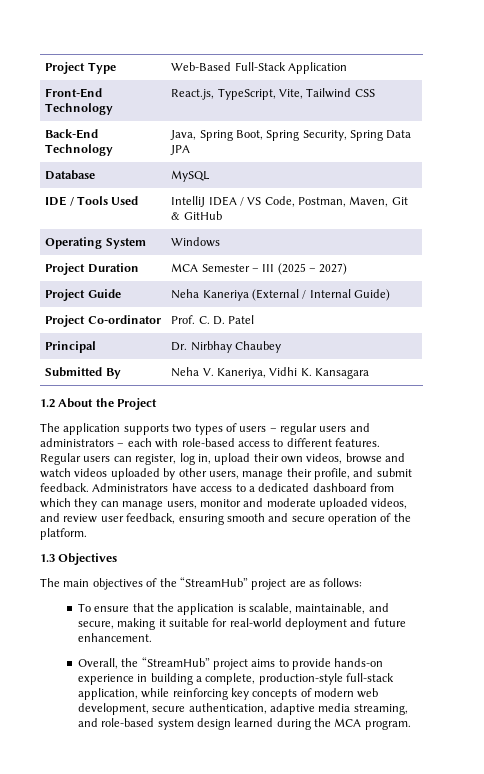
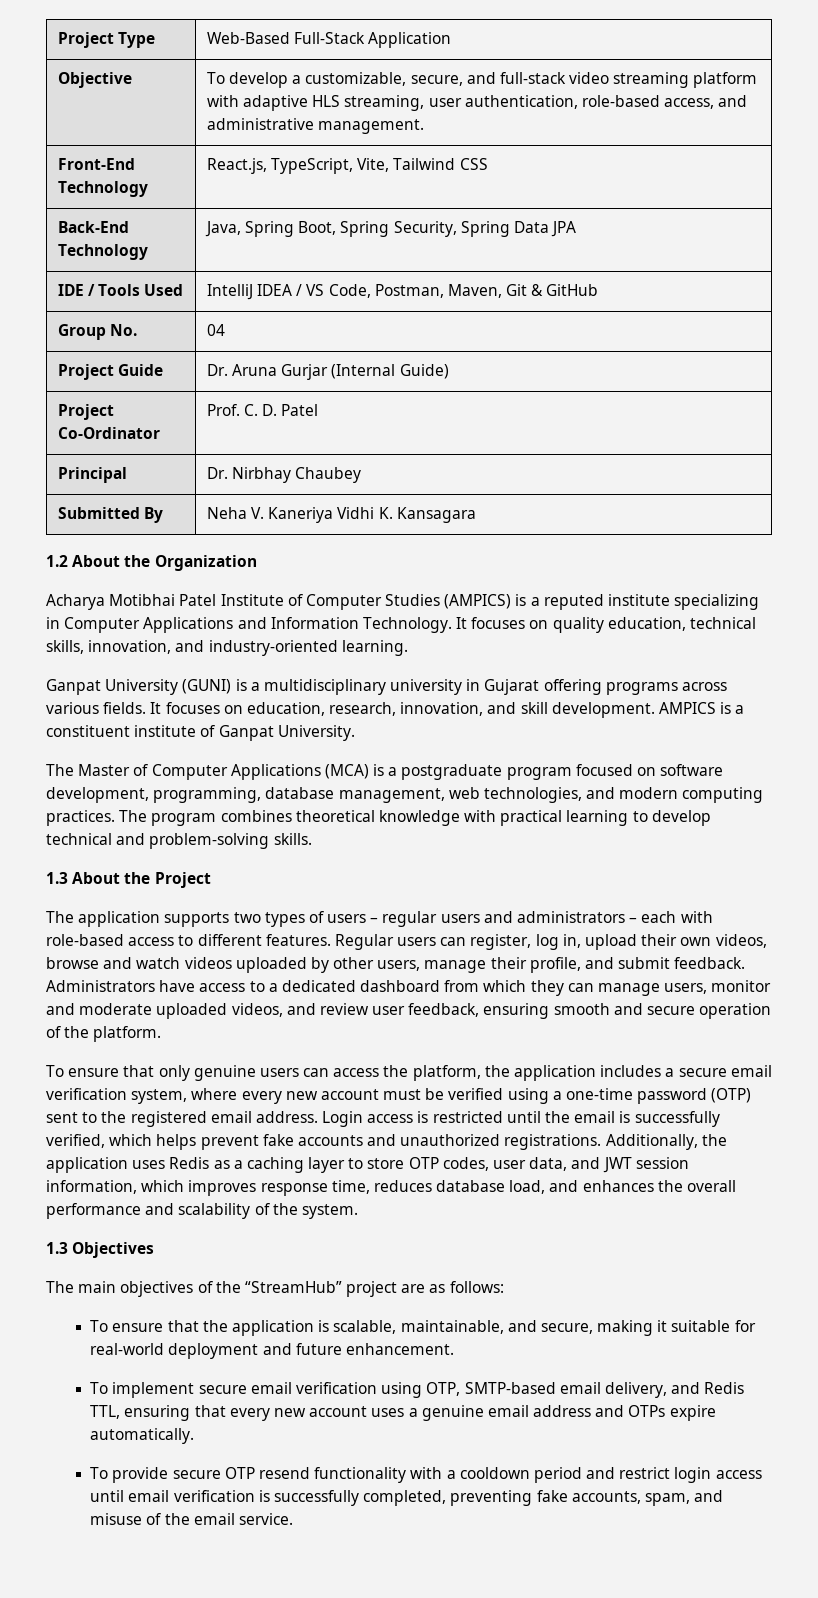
(347, 68) none -> [57,72,132,88] [206,72,758,88] [206,95,748,111] [206,118,424,134] // Objective | To develop a customizable, secure, and full-stack video streaming platform with adaptive HLS streaming, user authentication, role-based access, and administrative management.
[45,170,96,180] [171,170,211,182] // Database | MySQL -> (577, 229) none
[45,237,146,249] [171,237,221,247] [45,263,139,275] [171,263,348,275] [45,289,121,301] [171,289,351,301] Operating System | Windows // Project Duration | MCA Semester – III (2025 – 2027) // Project Guide | Neha Kaneriya (External / Internal -> [57,324,137,340] [206,324,225,336] [57,364,163,380] [206,364,396,380] Group No. | 04 // Project Guide | Dr. Aruna Gurjar (Internal
[87,315,161,324] Co-ordinator -> [57,427,160,439] Co-Ordinator
[216,368,266,379] Kaneriya, -> [268,507,334,523] Kaneriya
(114, 402) none -> [154,555,257,571] [46,594,760,610] [46,617,757,633] [46,640,408,656] [46,679,728,695] [46,702,745,718] [46,725,355,741] [46,764,724,780] [46,787,764,803] [46,810,711,826] [46,833,312,849] [46,872,151,884] Organization // Acharya Motibhai Patel Institute of Computer Studies (AMPICS) is a reputed institute specializing in Computer Applications and Information Technology. It focuses on quality education, technical skills, innovation, and industry-oriented learning. // Ganpat University (GUNI) is a multidisciplinary university in Gujarat offering programs across various fields. It focuses on education, research, innovation, and skill development. AMPICS is a constituent institute of Ganpat University. // The Master of Computer Applications (MCA) is a postgraduate program focused on software development, programming, database management, web technologies, and modern computing practices. The program combines theoretical knowledge with practical learning to develop technical and problem-solving skills. // 1.3 About the
(87, 534) none -> [46,1065,772,1081] [46,1088,752,1104] [46,1111,720,1127] [46,1134,727,1150] [46,1157,689,1173] [46,1180,737,1196] [46,1203,358,1219] // To ensure that only genuine users can access the platform, the application includes a secure email verification system, where every new account must be verified using a one-time password (OTP) sent to the registered email address. Login access is restricted until the email is successfully verified, which helps prevent fake accounts and unauthorized registrations. Additionally, the application uses Redis as a caching layer to store OTP codes, user data, and JWT session information, which improves response time, reduces database load, and enhances the overall performance and scalability of the system.
[77,657,384,670] [77,673,395,685] [77,688,379,700] [77,703,408,715] [77,718,411,730] Overall, the “StreamHub” project aims to provide hands-on experience in building a complete, production-style full-stack application, while reinforcing key concepts of modern web development, secure authentication, adaptive media streaming, and role-based system design learned during the MCA program. -> [90,1382,745,1398] [90,1405,716,1421] [90,1428,195,1444] [90,1467,762,1483] [90,1490,724,1506] [90,1513,293,1525] To implement secure email verification using OTP, SMTP-based email delivery, and Redis TTL, ensuring that every new account uses a genuine email address and OTPs expire automatically. // To provide secure OTP resend functionality with a cooldown period and restrict login access until email verification is successfully completed, preventing fake accounts, spam, and misuse of the email service.

